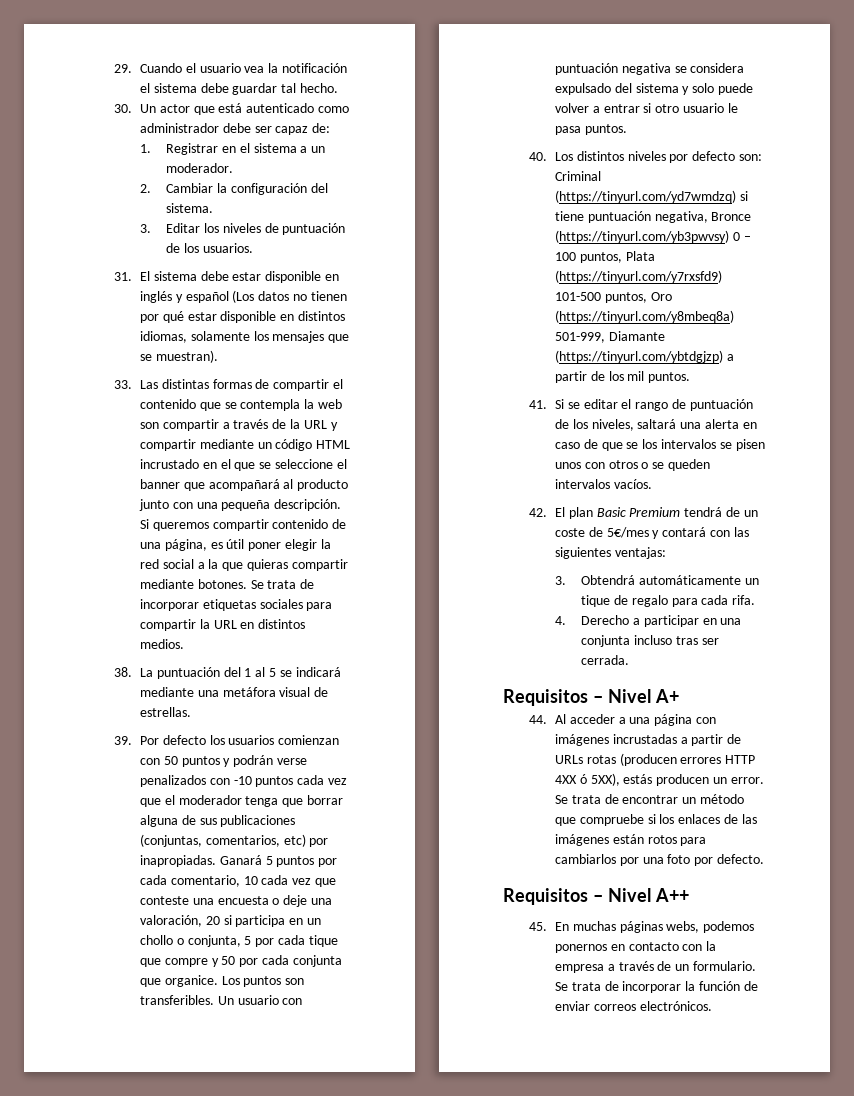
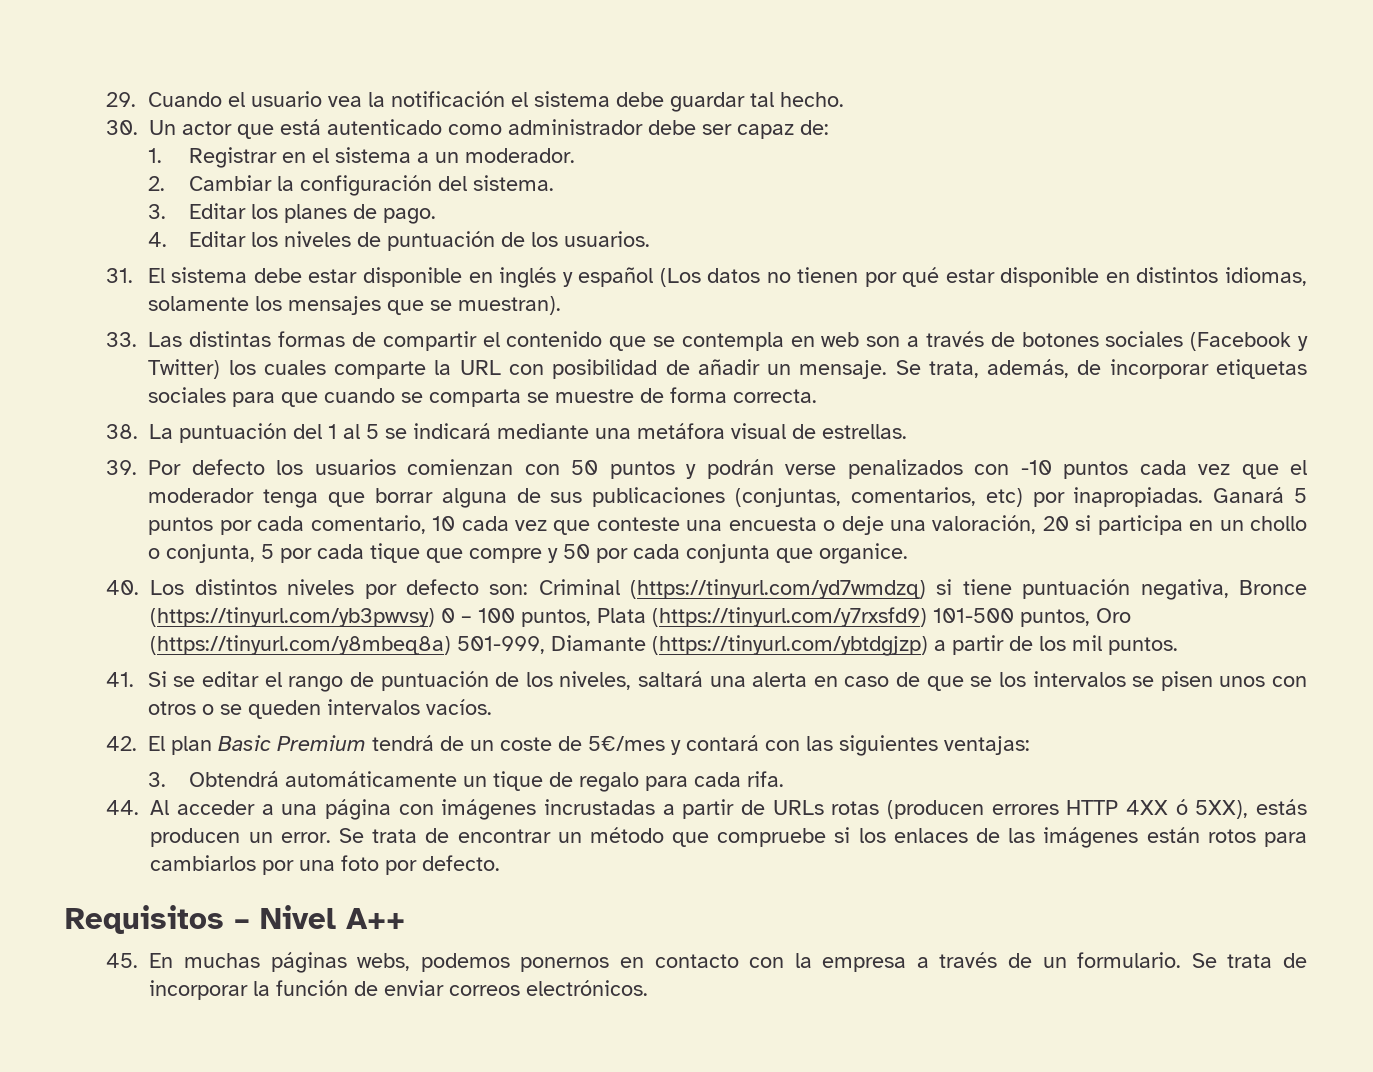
(219, 228) none -> [284,204,437,224] [147,231,279,247] planes de pago. // 4. Editar los
[304,399,315,409] la -> [790,336,815,347] en
[162,419,338,431] [140,439,351,451] [140,459,347,471] [140,479,349,491] [139,499,342,511] [140,519,347,531] [140,539,331,551] [140,559,348,571] [140,579,297,589] compartir a través de la URL y compartir mediante un código HTML incrustado en el que se seleccione el banner que acompañará al producto junto con una pequeña descripción. Si queremos compartir contenido de una página, es útil poner elegir la red social a la que quieras compartir mediante botones. Se trata -> [907,331,1309,351] [148,359,1070,379] a través de botones sociales (Facebook y Twitter) los cuales comparte la URL con posibilidad de añadir un mensaje. Se trata, además,
[140,619,306,631] [140,639,185,649] compartir la URL en distintos medios. -> [281,387,818,407] que cuando se comparta se muestre de forma correcta.
[221,976,305,987] [140,995,303,1005] [555,63,745,75] [555,83,754,95] [555,103,738,113] [555,124,627,135] Los puntos son transferibles. Un usuario con puntuación negativa se considera expulsado del sistema y solo puede volver a entrar si otro usuario le pasa puntos. -> (909, 553) none
[555,615,742,627] [581,635,719,647] [581,655,630,665] [503,689,679,706] // 4. Derecho a participar en una conjunta incluso tras ser cerrada. // Requisitos – Nivel A+ -> (785, 779) none

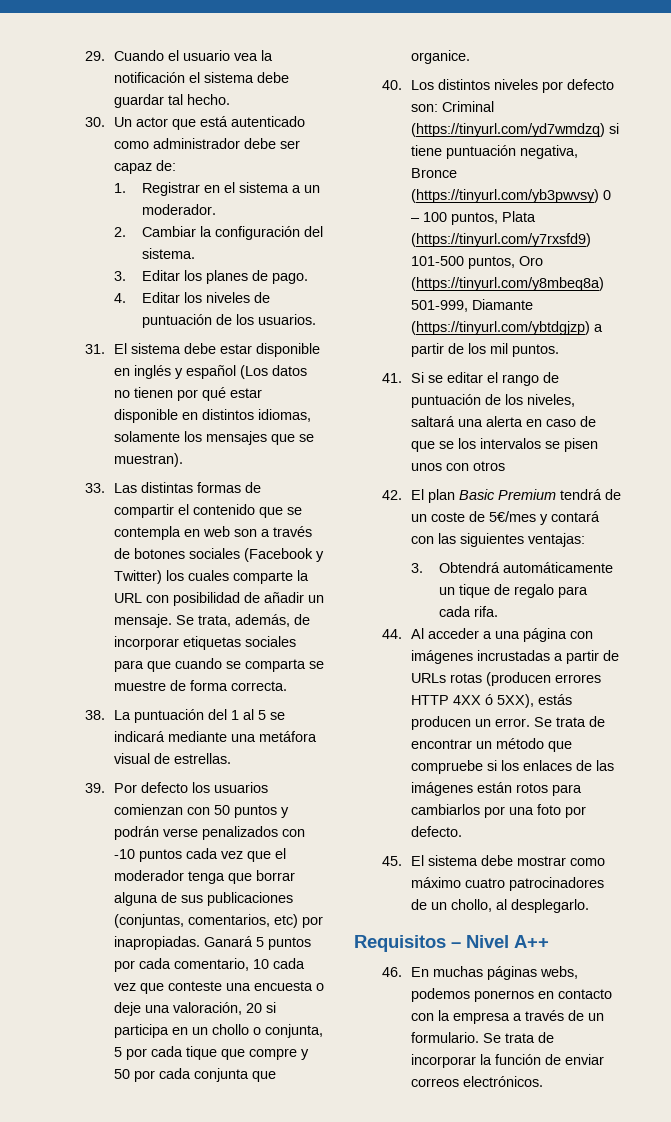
[201,699,492,719] o se queden intervalos vacíos. -> (505, 466) none
(501, 863) none -> [382,855,605,866] [410,877,604,891] [410,899,589,913] // 45. El sistema debe mostrar como máximo cuatro patrocinadores de un chollo, al desplegarlo.
[106,953,139,968] 45. -> [382,967,403,977] 46.

